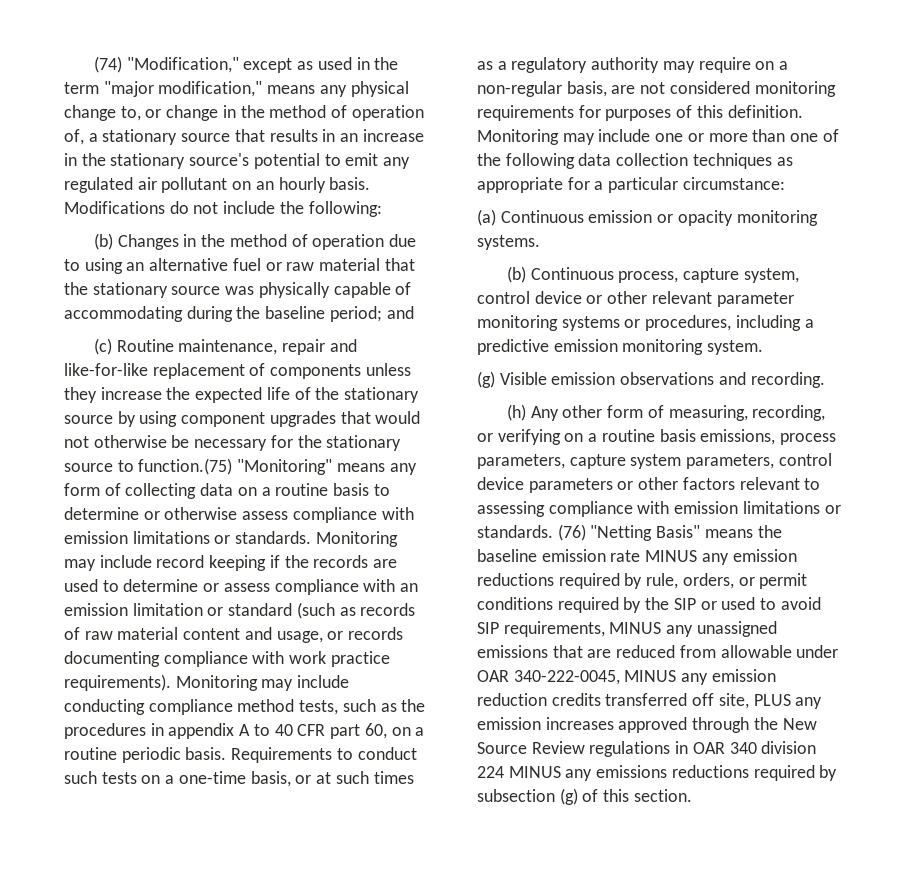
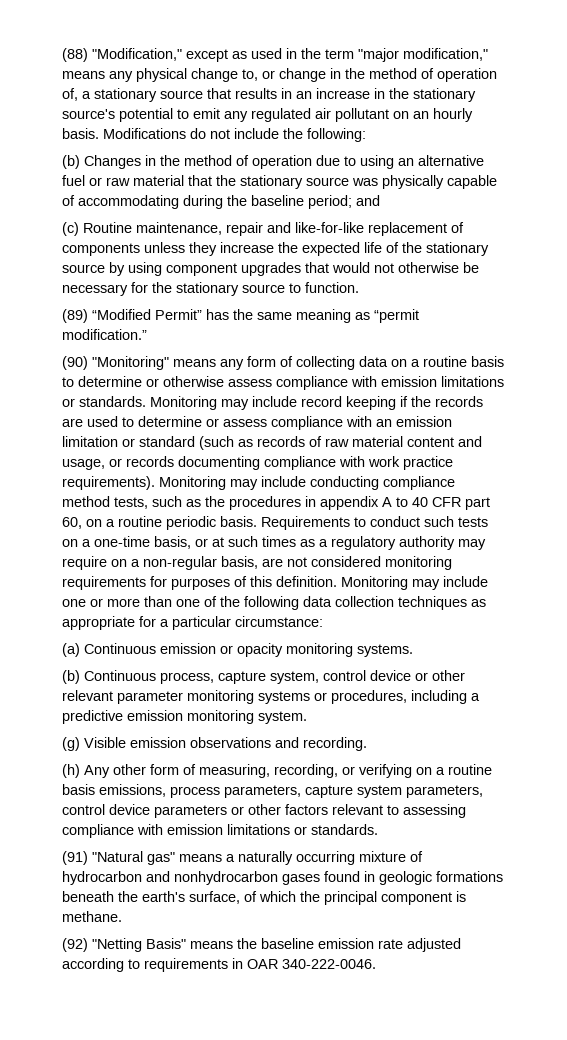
[93,56,122,73] (74) -> [62,48,88,62] (88)
[138,458,233,475] function.(75) -> [305,282,359,293] [62,309,419,323] [62,329,147,340] [62,356,88,370] function. // (89) “Modified Permit” has the same meaning as “permit modification.” // (90)
[557,524,586,541] (76) -> [62,851,423,865] [62,871,503,885] [62,891,466,905] [62,911,122,922] [62,938,88,952] // (91) "Natural gas" means a naturally occurring mixture of hydrocarbon and nonhydrocarbon gases found in geologic formations beneath the earth's surface, of which the principal component is methane. // (92)
[645,549,797,565] [477,573,808,589] [477,597,821,613] [477,621,777,637] [477,645,839,658] [477,669,776,685] [477,693,823,709] [477,717,817,733] [477,741,817,757] [477,765,838,781] [477,788,692,805] MINUS any emission reductions required by rule, orders, or permit conditions required by the SIP or used to avoid SIP requirements, MINUS any unassigned emissions that are reduced from allowable under OAR 340-222-0045, MINUS any emission reduction credits transferred off site, PLUS any emission increases approved through the New Source Review regulations in OAR 340 division 224 MINUS any emissions reductions required by subsection (g) of this section. -> [407,938,461,952] [62,958,376,972] adjusted according to requirements in OAR 340-222-0046.

